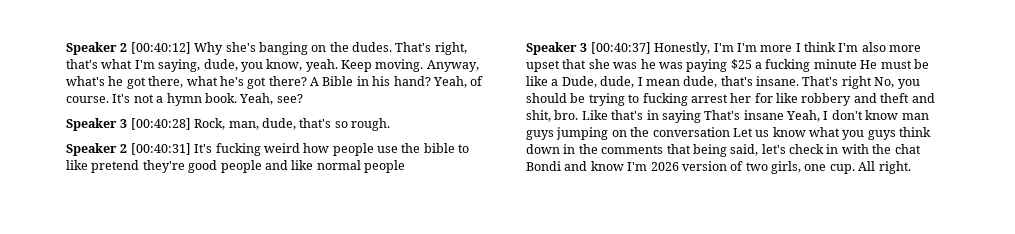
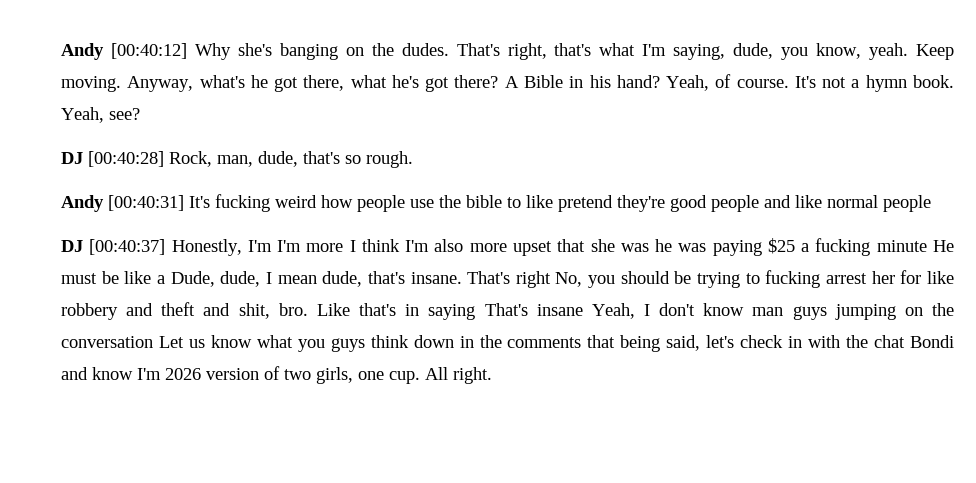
[66,42,128,55] Speaker 2 -> [61,43,104,60] Andy
[66,118,128,131] Speaker 3 -> [61,152,83,164] DJ
[66,143,128,156] Speaker 2 -> [61,195,104,212] Andy
[526,42,588,55] Speaker 3 -> [61,240,83,252] DJ

